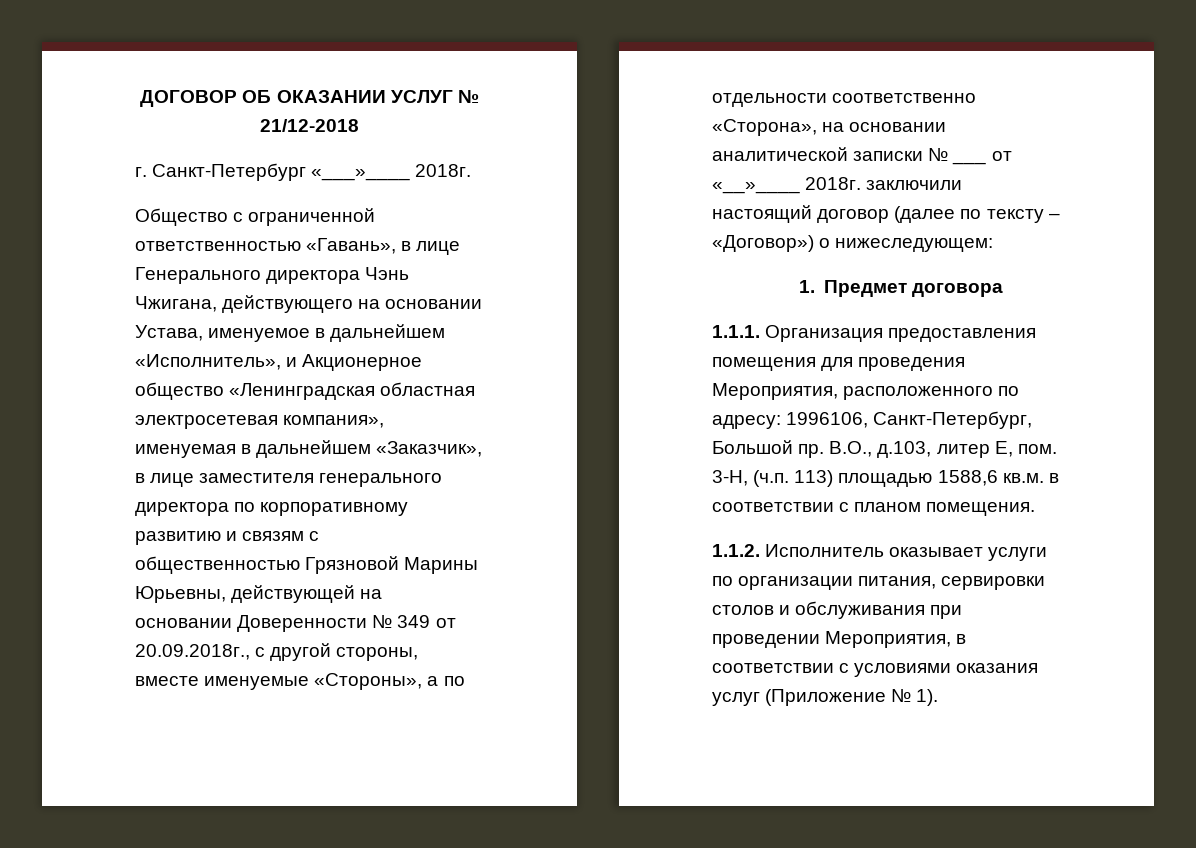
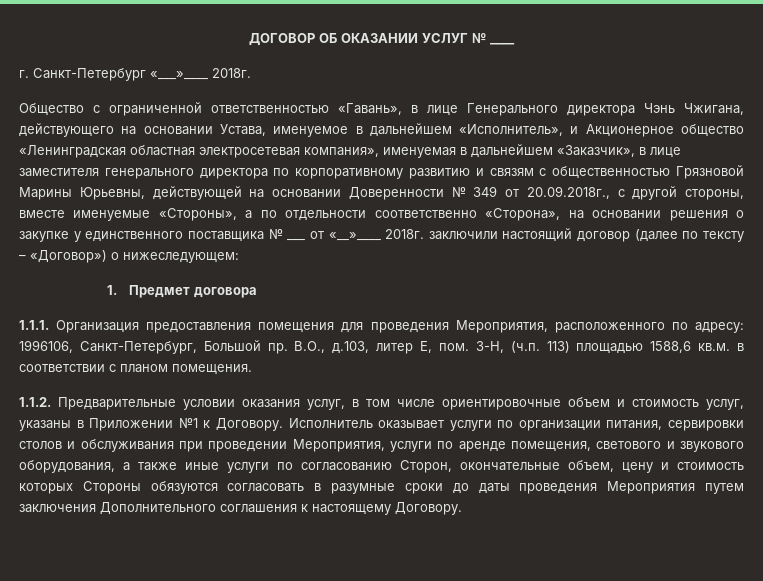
[260,119,359,132] 21/12-2018 -> [490,43,515,45] ____
[712,147,924,161] аналитической записки -> [669,210,744,221] [19,231,264,242] решения о закупке у единственного поставщика
(760, 550) none -> [58,397,744,410] [19,418,283,431] Предварительные условии оказания услуг, в том числе ориентировочные объем и стоимость услуг, указаны в Приложении №1 к Договору.
[956,634,967,644] [712,663,1039,677] [712,689,939,706] в соответствии с условиями оказания услуг (Приложение № 1). -> [390,441,745,452] [19,460,744,473] [19,481,744,494] [19,502,462,515] услуги по аренде помещения, светового и звукового оборудования, а также иные услуги по согласованию Сторон, окончательные объем, цену и стоимость которых Стороны обязуются согласовать в разумные сроки до даты проведения Мероприятия путем заключения Дополнительного соглашения к настоящему Договору.

